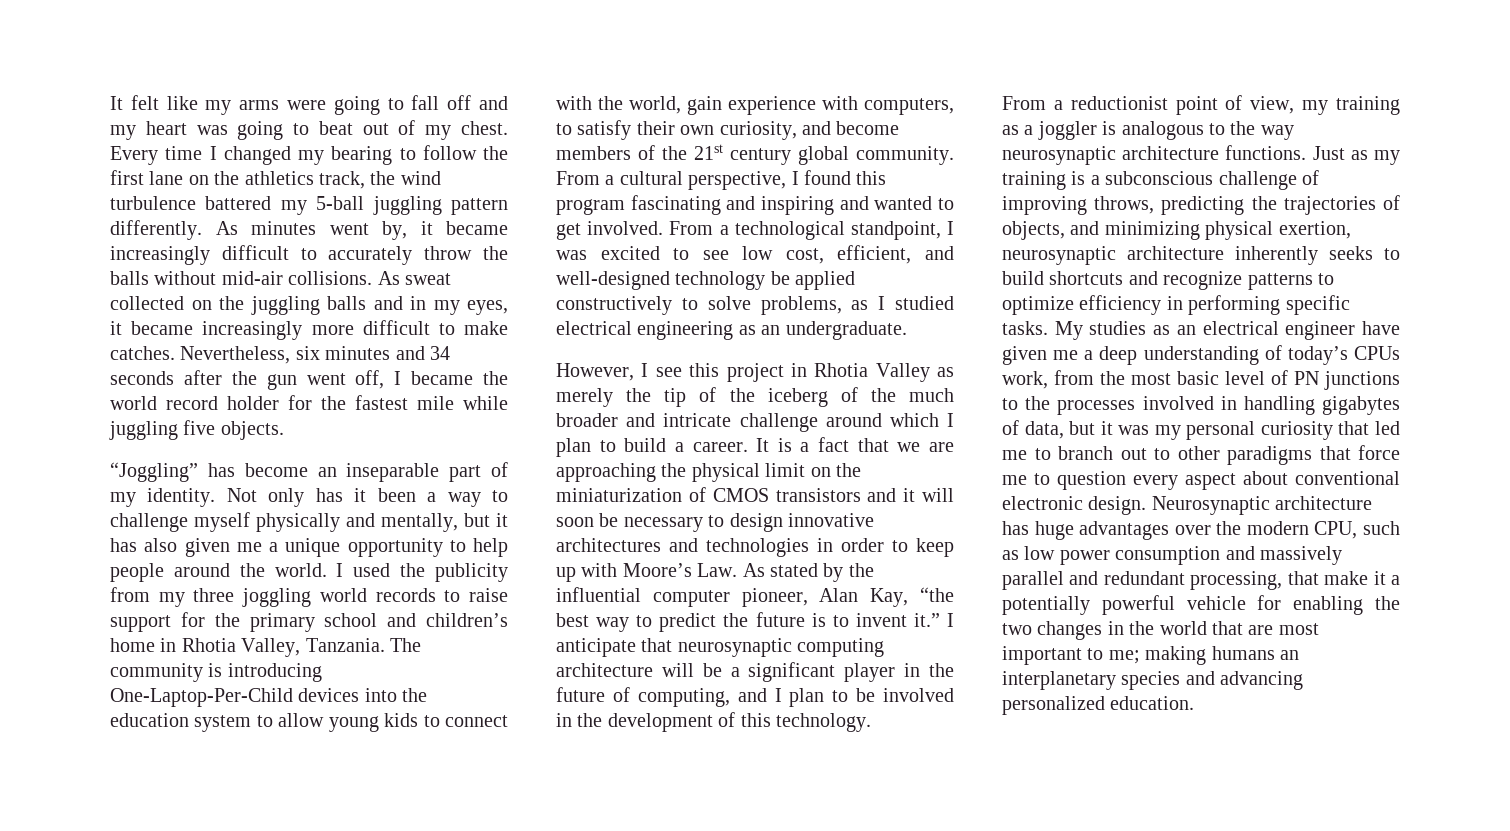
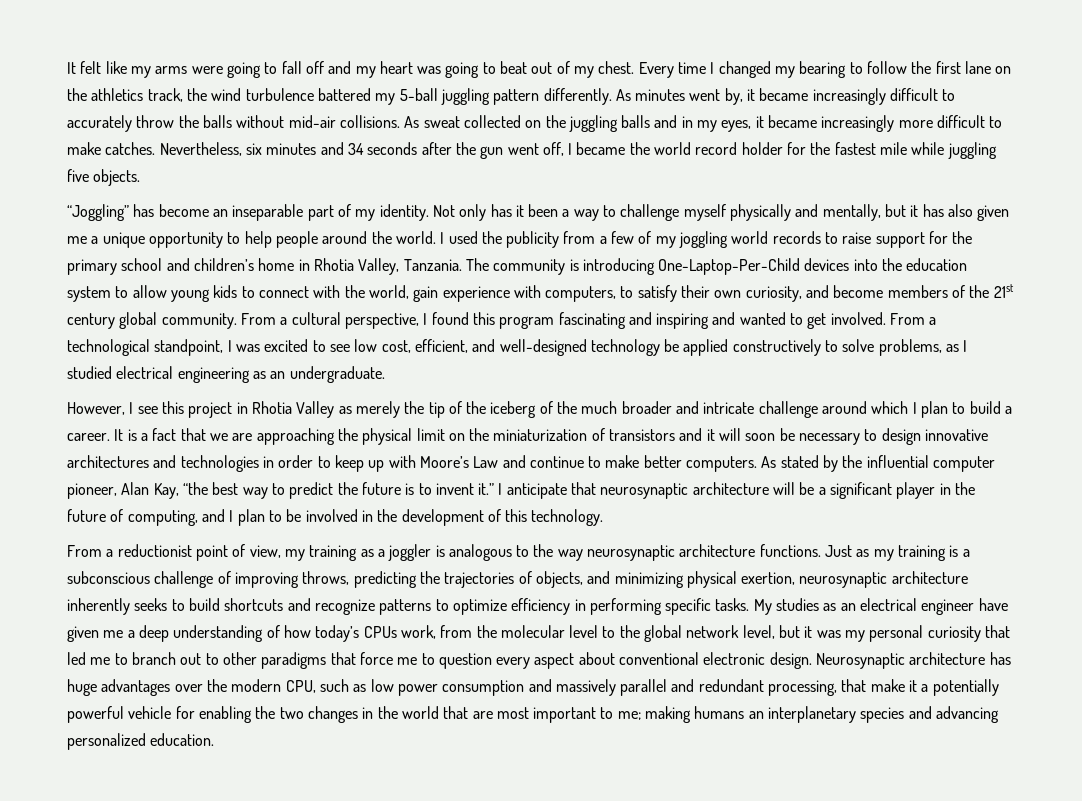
[158,588,235,607] my three -> [599,231,676,248] a few of my
[712,488,769,502] CMOS -> (605, 434) none
[697,563,738,577] Law. -> [473,455,758,472] Law and continue to make better computers.
[797,638,885,657] computing -> (689, 491) none
(1282, 352) none -> [283,625,311,638] how
[1131,370,1400,390] [1002,396,1400,415] [1002,420,1064,439] most basic level of PN junctions to the processes involved in handling gigabytes of data, -> [500,625,775,642] molecular level to the global network level,

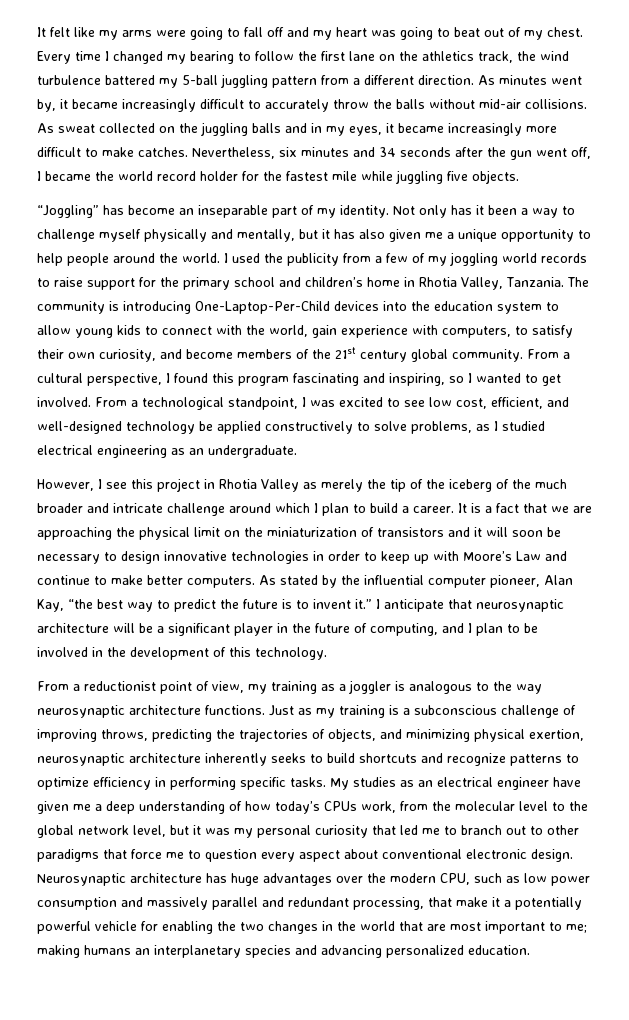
[543,88,612,105] differently. -> [321,75,474,85] from a different direction.
[656,312,736,329] inspiring and -> [389,373,472,386] inspiring, so I
[67,455,177,468] architectures and -> (227, 556) none

